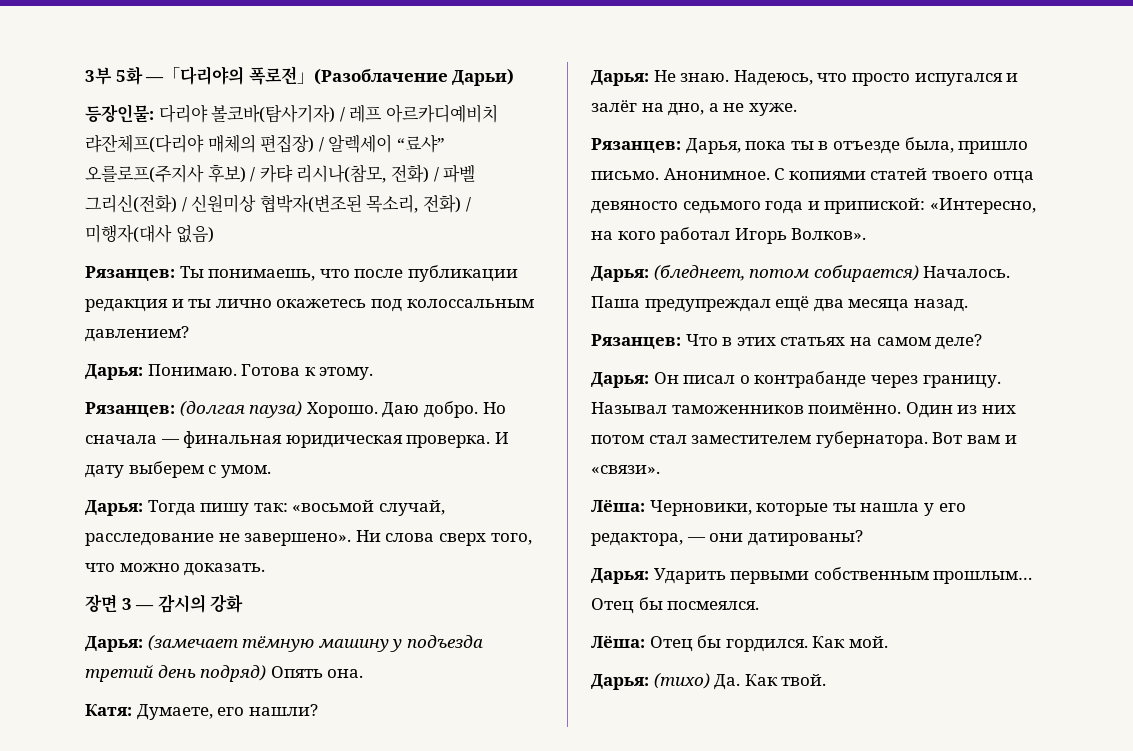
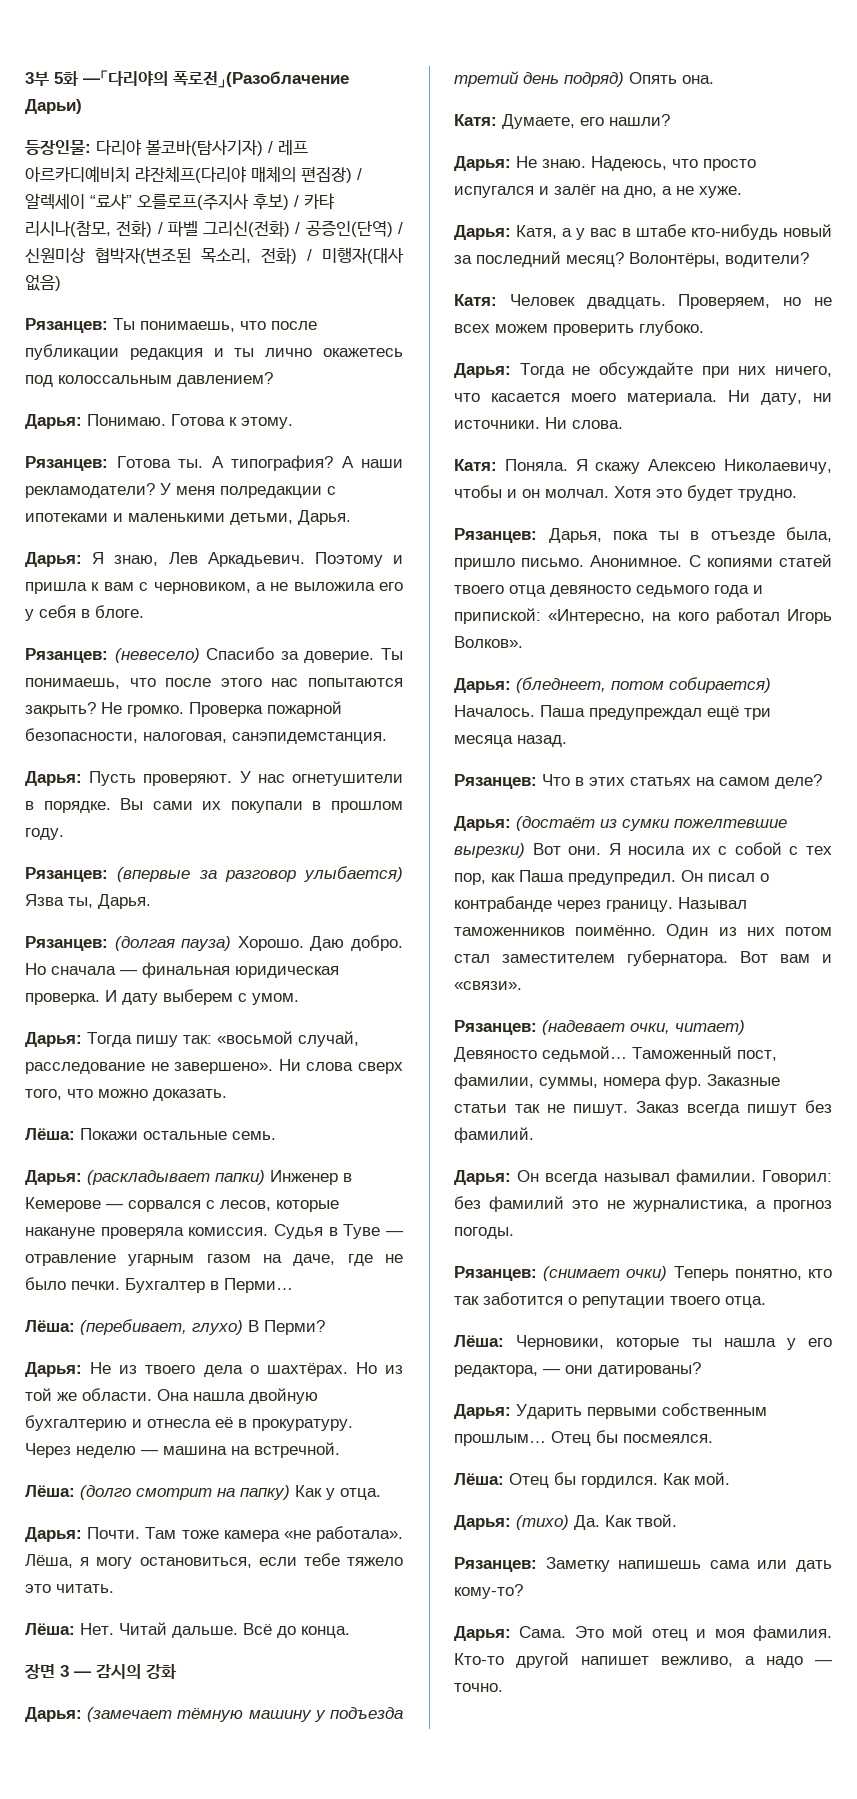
(187, 204) none -> [305,220,403,237] 공증인(단역) /
(374, 373) none -> [25,455,403,471] [25,483,336,498] [25,510,351,525] [25,552,403,567] [25,582,403,594] [25,605,144,621] [25,647,403,663] [25,678,403,689] [25,701,342,717] [25,728,387,744] [25,771,403,786] [25,798,403,813] [25,828,64,840] [25,866,403,882] [25,894,151,909] // Рязанцев: Готова ты. А типография? А наши рекламодатели? У меня полредакции с ипотеками и маленькими детьми, Дарья. // Дарья: Я знаю, Лев Аркадьевич. Поэтому и пришла к вам с черновиком, а не выложила его у себя в блоге. // Рязанцев: (невесело) Спасибо за доверие. Ты понимаешь, что после этого нас попытаются закрыть? Не громко. Проверка пожарной безопасности, налоговая, санэпидемстанция. // Дарья: Пусть проверяют. У нас огнетушители в порядке. Вы сами их покупали в прошлом году. // Рязанцев: (впервые за разговор улыбается) Язва ты, Дарья.
(266, 569) none -> [25,1128,276,1140] [25,1170,352,1185] [25,1197,339,1212] [25,1224,404,1239] [25,1254,403,1266] [25,1277,293,1293] [25,1319,325,1335] [25,1362,403,1377] [25,1388,318,1404] [25,1415,353,1431] [25,1442,340,1458] [25,1485,381,1500] [25,1526,403,1542] [25,1553,403,1569] [25,1584,114,1593] [25,1622,350,1638] // Лёша: Покажи остальные семь. // Дарья: (раскладывает папки) Инженер в Кемерове — сорвался с лесов, которые накануне проверяла комиссия. Судья в Туве — отравление угарным газом на даче, где не было печки. Бухгалтер в Перми… // Лёша: (перебивает, глухо) В Перми? // Дарья: Не из твоего дела о шахтёрах. Но из той же области. Она нашла двойную бухгалтерию и отнесла её в прокуратуру. Через неделю — машина на встречной. // Лёша: (долго смотрит на папку) Как у отца. // Дарья: Почти. Там тоже камера «не работала». Лёша, я могу остановиться, если тебе тяжело это читать. // Лёша: Нет. Читай дальше. Всё до конца.
(797, 109) none -> [454,224,832,240] [454,251,809,267] [454,294,832,309] [454,320,704,336] [454,362,832,378] [454,390,832,405] [454,417,623,429] [454,459,832,474] [454,485,797,501] // Дарья: Катя, а у вас в штабе кто-нибудь новый за последний месяц? Волонтёры, водители? // Катя: Человек двадцать. Проверяем, но не всех можем проверить глубоко. // Дарья: Тогда не обсуждайте при них ничего, что касается моего материала. Ни дату, ни источники. Ни слова. // Катя: Поняла. Я скажу Алексею Николаевичу, чтобы и он молчал. Хотя это будет трудно.
[813,299,844,312] два -> [744,708,771,720] три
(649, 380) none -> [516,816,787,831] [454,842,832,858] [454,870,676,885] (достаёт из сумки пожелтевшие вырезки) Вот они. Я носила их с собой с тех пор, как Паша предупредил.
(660, 469) none -> [454,1020,745,1035] [454,1046,777,1062] [454,1073,780,1089] [454,1100,832,1116] [454,1127,534,1143] [454,1169,832,1185] [454,1196,832,1212] [454,1227,514,1239] [454,1266,832,1281] [454,1292,766,1308] // Рязанцев: (надевает очки, читает) Девяносто седьмой… Таможенный пост, фамилии, суммы, номера фур. Заказные статьи так не пишут. Заказ всегда пишут без фамилий. // Дарья: Он всегда называл фамилии. Говорил: без фамилий это не журналистика, а прогноз погоды. // Рязанцев: (снимает очки) Теперь понятно, кто так заботится о репутации твоего отца.
(827, 680) none -> [454,1557,832,1572] [454,1584,523,1599] [454,1625,832,1641] [454,1652,832,1668] [454,1683,503,1692] // Рязанцев: Заметку напишешь сама или дать кому-то? // Дарья: Сама. Это мой отец и моя фамилия. Кто-то другой напишет вежливо, а надо — точно.

